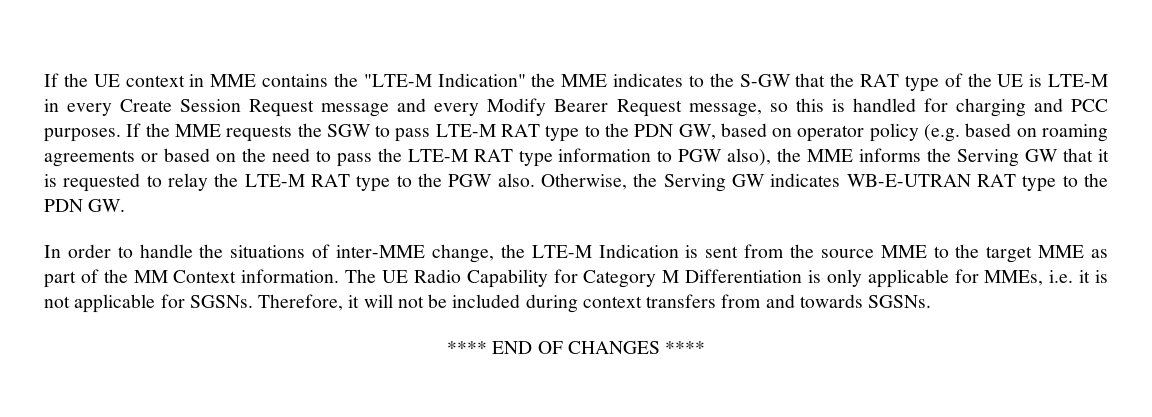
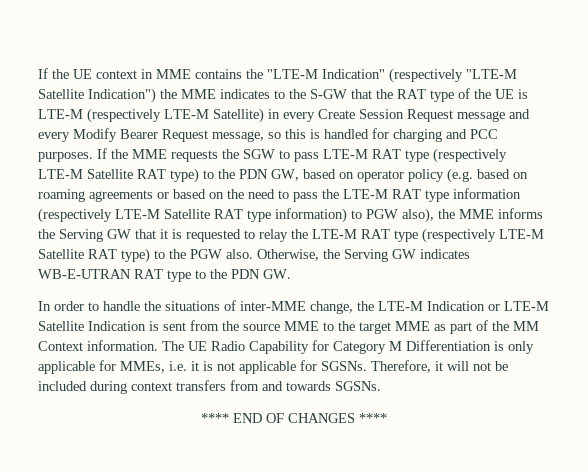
(526, 80) none -> [389,68,517,83] [38,88,156,103] (respectively "LTE-M Satellite Indication")
(1109, 80) none -> [87,108,264,123] (respectively LTE-M Satellite)
(580, 133) none -> [433,148,507,163] [38,168,199,183] (respectively LTE-M Satellite RAT type)
(652, 155) none -> [38,208,347,223] (respectively LTE-M Satellite RAT type information)
(391, 183) none -> [422,228,544,243] [38,248,150,263] (respectively LTE-M Satellite RAT type)
(679, 251) none -> [488,301,549,311] [38,321,146,331] or LTE-M Satellite Indication

